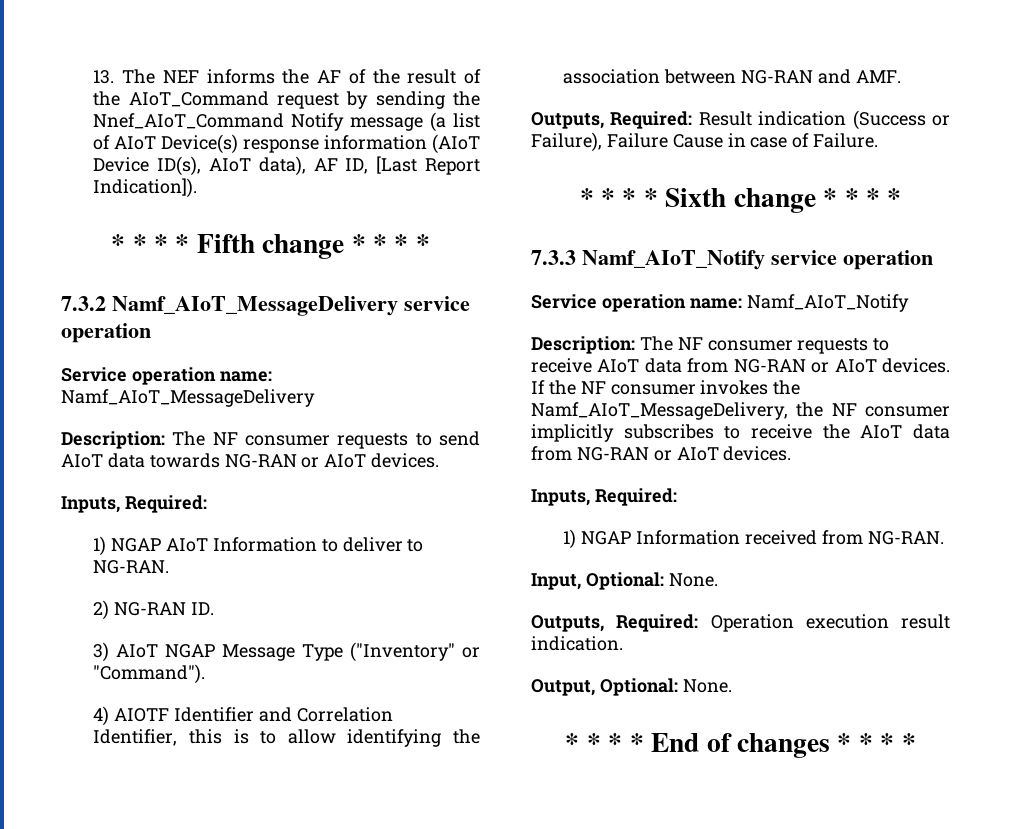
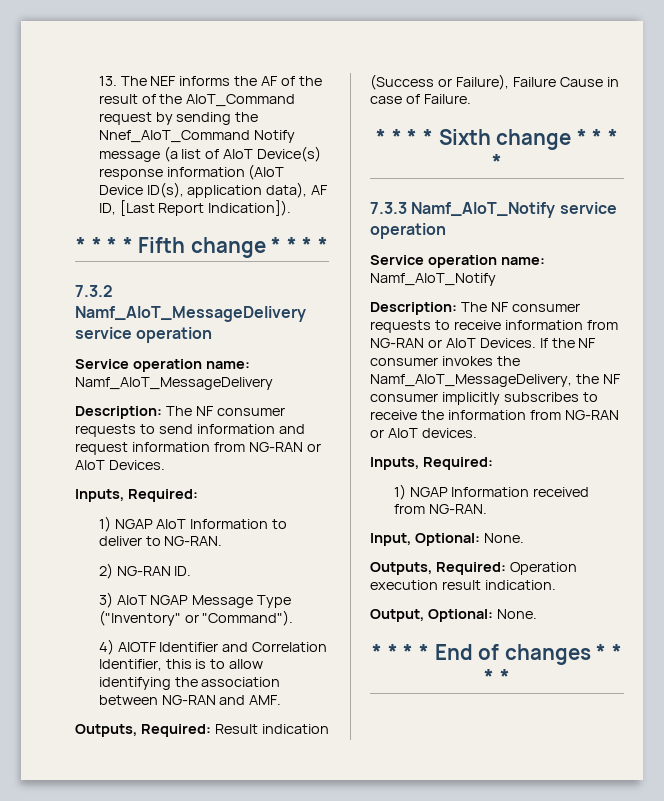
[208,158,251,172] AIoT -> [187,185,263,198] application
[61,453,440,468] AIoT data towards NG-RAN or AIoT devices. -> [196,424,305,434] [75,442,321,455] [75,460,165,470] information and request information from NG-RAN or AIoT Devices.
[597,358,951,373] AIoT data from NG-RAN or AIoT devices. -> [504,320,618,330] [370,338,536,348] information from NG-RAN or AIoT Devices.
[860,424,951,439] AIoT data -> [447,410,526,420] information

